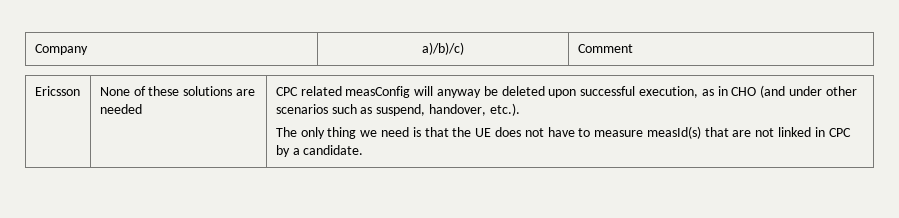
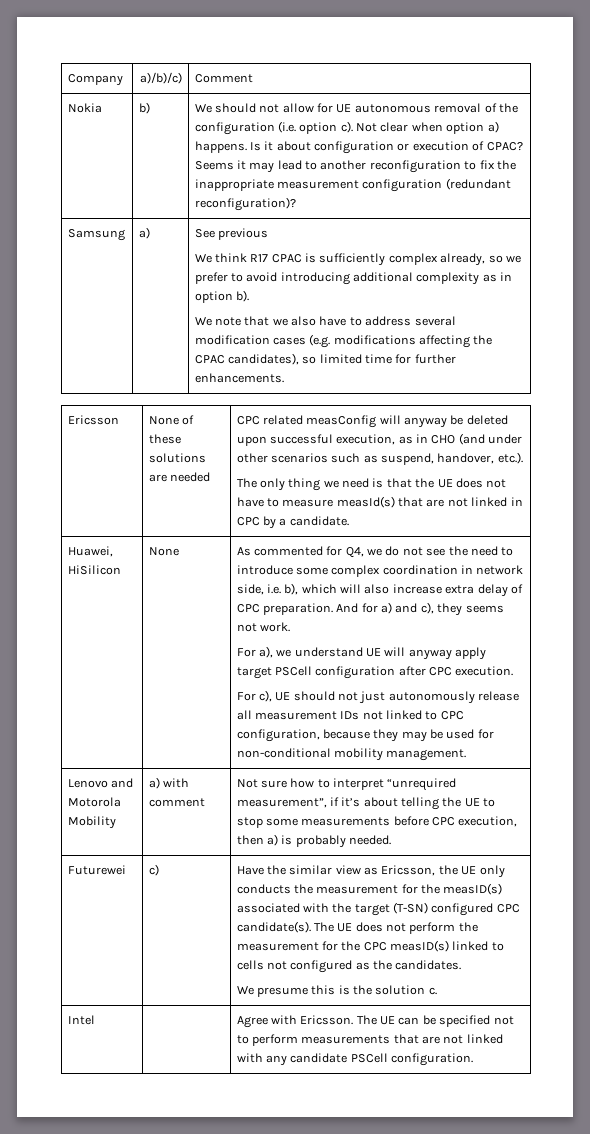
(633, 48) none -> [67,103,102,113] [138,102,150,114] [194,103,518,113] [194,121,499,135] [194,141,523,154] [194,160,516,173] [194,178,511,192] [194,197,296,211] [67,229,125,241] [138,227,150,239] [194,228,268,240] [194,253,521,266] [194,272,513,285] [194,290,249,303] [194,316,456,326] [194,334,493,348] [194,353,456,365] [194,373,284,383] // Nokia | b) | We should not allow for UE autonomous removal of the configuration (i.e. option c). Not clear when option a) happens. Is it about configuration or execution of CPAC? Seems it may lead to another reconfiguration to fix the inappropriate measurement configuration (redundant reconfiguration)? // Samsung | a) | See previous // We think R17 CPAC is sufficiently complex already, so we prefer to avoid introducing additional complexity as in option b). // We note that we also have to address several modification cases (e.g. modifications affecting the CPAC candidates), so limited time for further enhancements.
(364, 150) none -> [67,546,113,557] [67,565,121,575] [148,547,179,556] [236,546,514,558] [236,565,524,577] [236,583,523,597] [236,602,504,616] [236,622,290,632] [236,646,487,660] [236,666,514,679] [236,690,520,704] [236,710,464,720] [236,729,494,742] [236,748,467,761] [67,778,133,788] [67,797,121,807] [67,816,116,829] [148,777,189,789] [148,798,205,807] [236,778,457,791] [236,797,496,810] [236,816,518,828] [236,834,392,848] [67,865,126,875] [148,864,159,876] [236,865,505,878] [236,883,503,895] [236,902,520,916] [236,921,478,934] [236,940,504,952] [236,960,462,973] [236,985,437,997] [67,1015,95,1025] [236,1015,514,1028] [236,1034,503,1046] [236,1053,474,1066] // Huawei, HiSilicon | None | As commented for Q4, we do not see the need to introduce some complex coordination in network side, i.e. b), which will also increase extra delay of CPC preparation. And for a) and c), they seems not work. // For a), we understand UE will anyway apply target PSCell configuration after CPC execution. // For c), UE should not just autonomously release all measurement IDs not linked to CPC configuration, because they may be used for non-conditional mobility management. // Lenovo and Motorola Mobility | a) with comment | Not sure how to interpret “unrequired measurement”, if it’s about telling the UE to stop some measurements before CPC execution, then a) is probably needed. // Futurewei | c) | Have the similar view as Ericsson, the UE only conducts the measurement for the measID(s) associated with the target (T-SN) configured CPC candidate(s). The UE does not perform the measurement for the CPC measID(s) linked to cells not configured as the candidates. // We presume this is the solution c. // Intel | | Agree with Ericsson. The UE can be specified not to perform measurements that are not linked with any candidate PSCell configuration.

